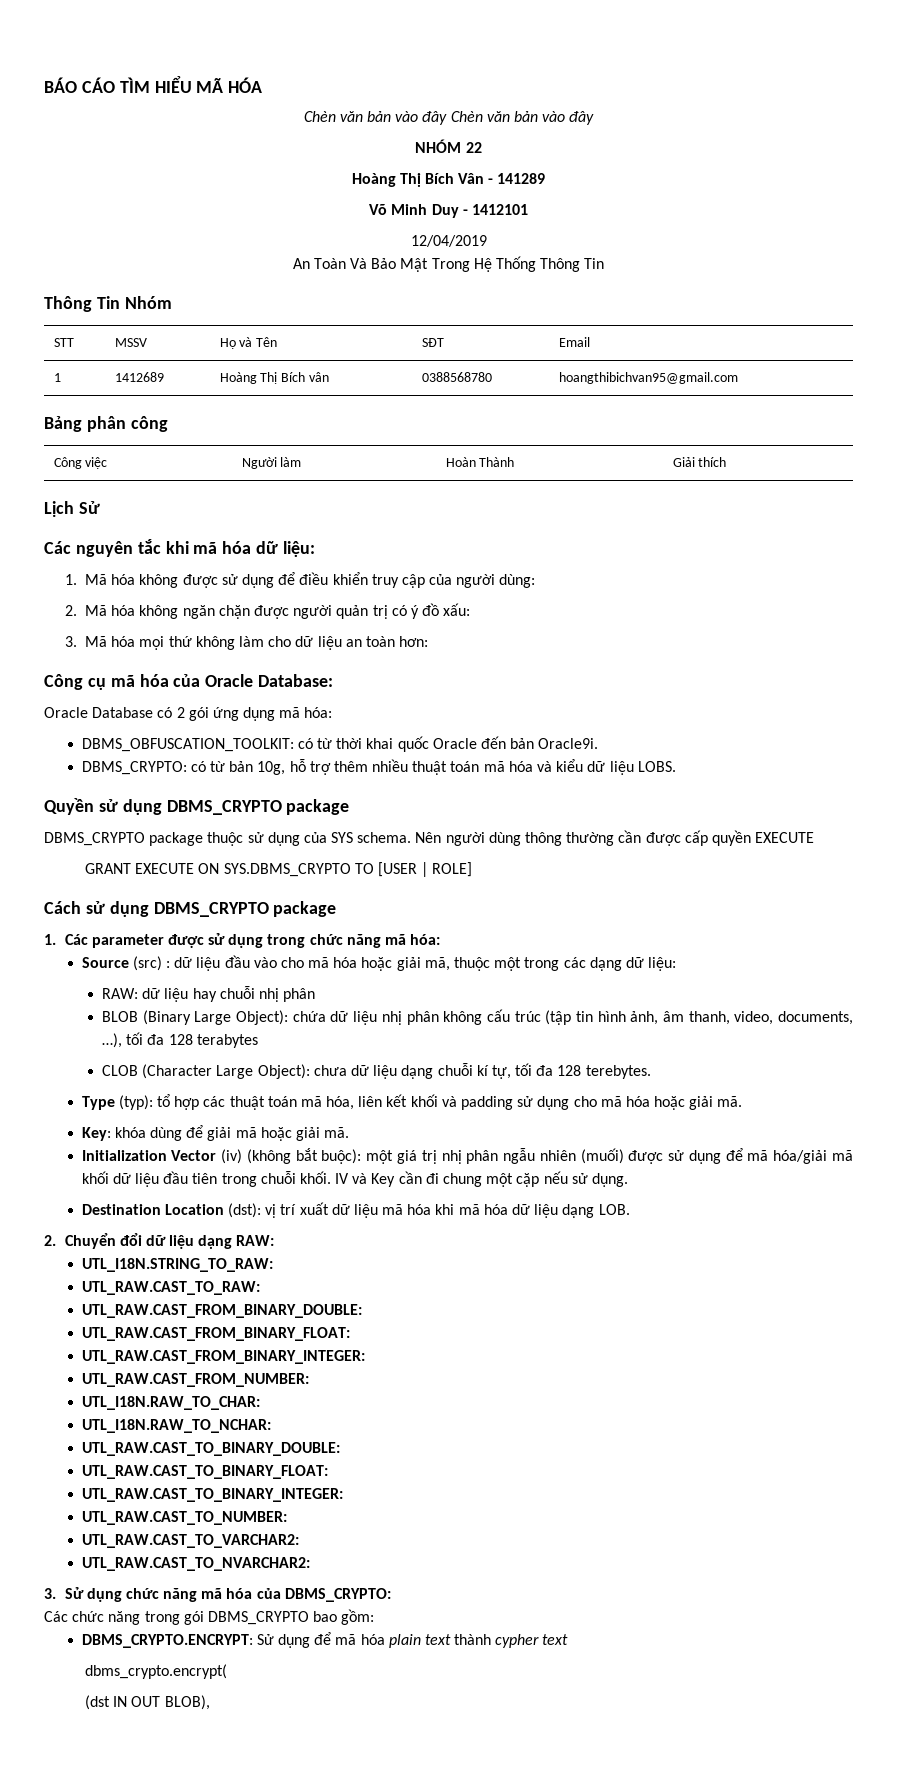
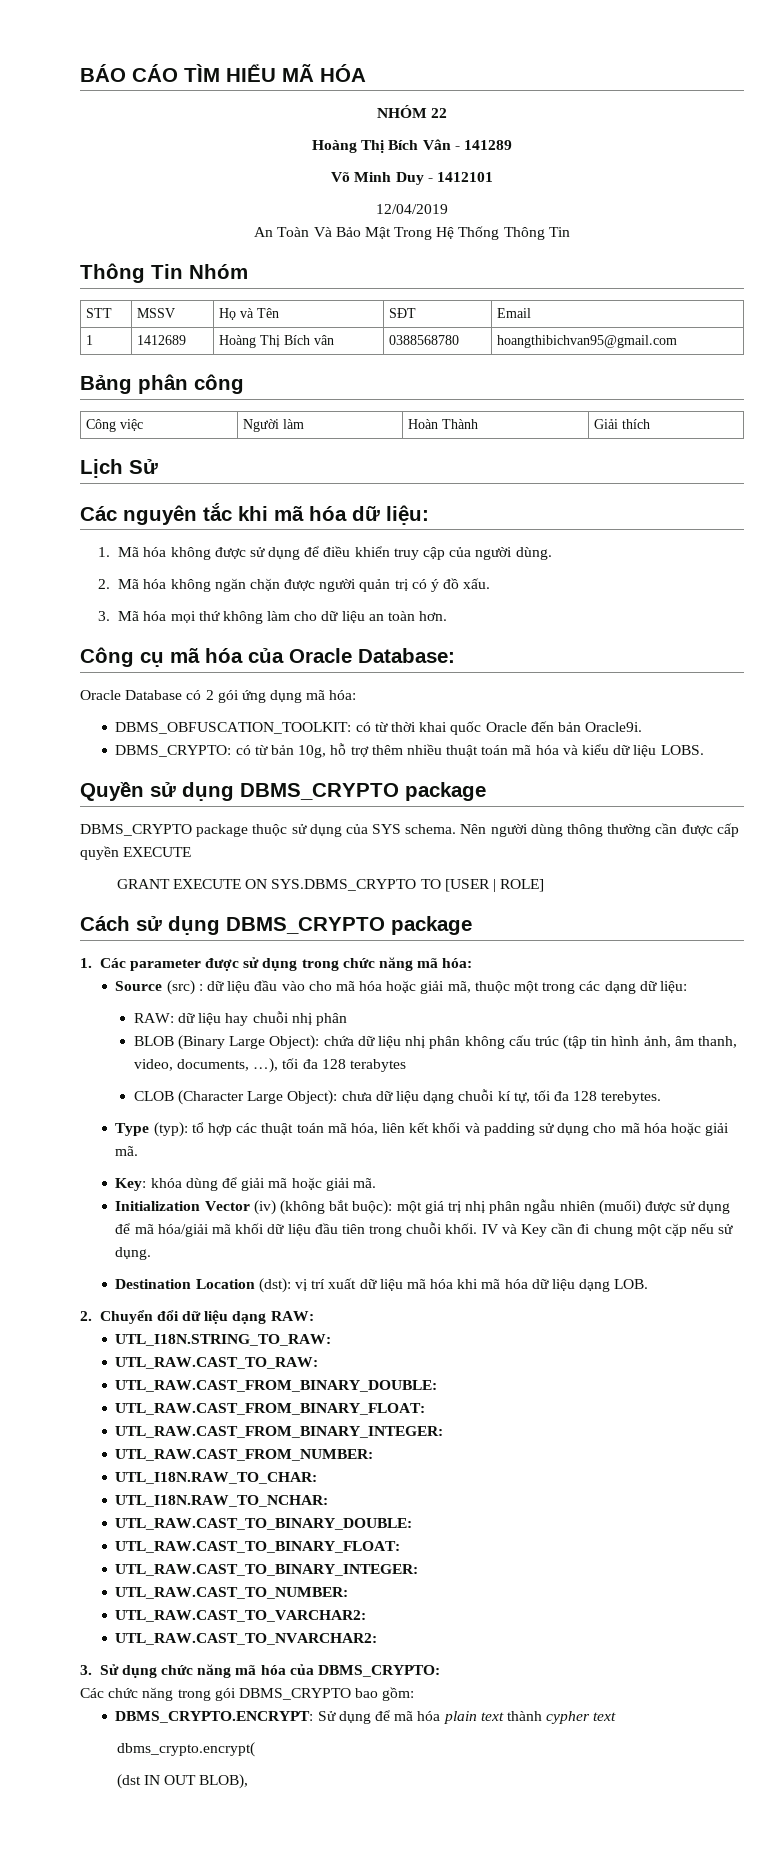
[303,111,595,125] // Chèn văn bản vào đây Chèn văn bản vào đây -> (366, 73) none
[499,574,536,588] dùng: -> [515,547,552,560] dùng.
[443,603,471,616] xấu: -> [463,578,491,589] xấu.
[399,636,429,647] hơn: -> [419,611,448,621] hơn.

